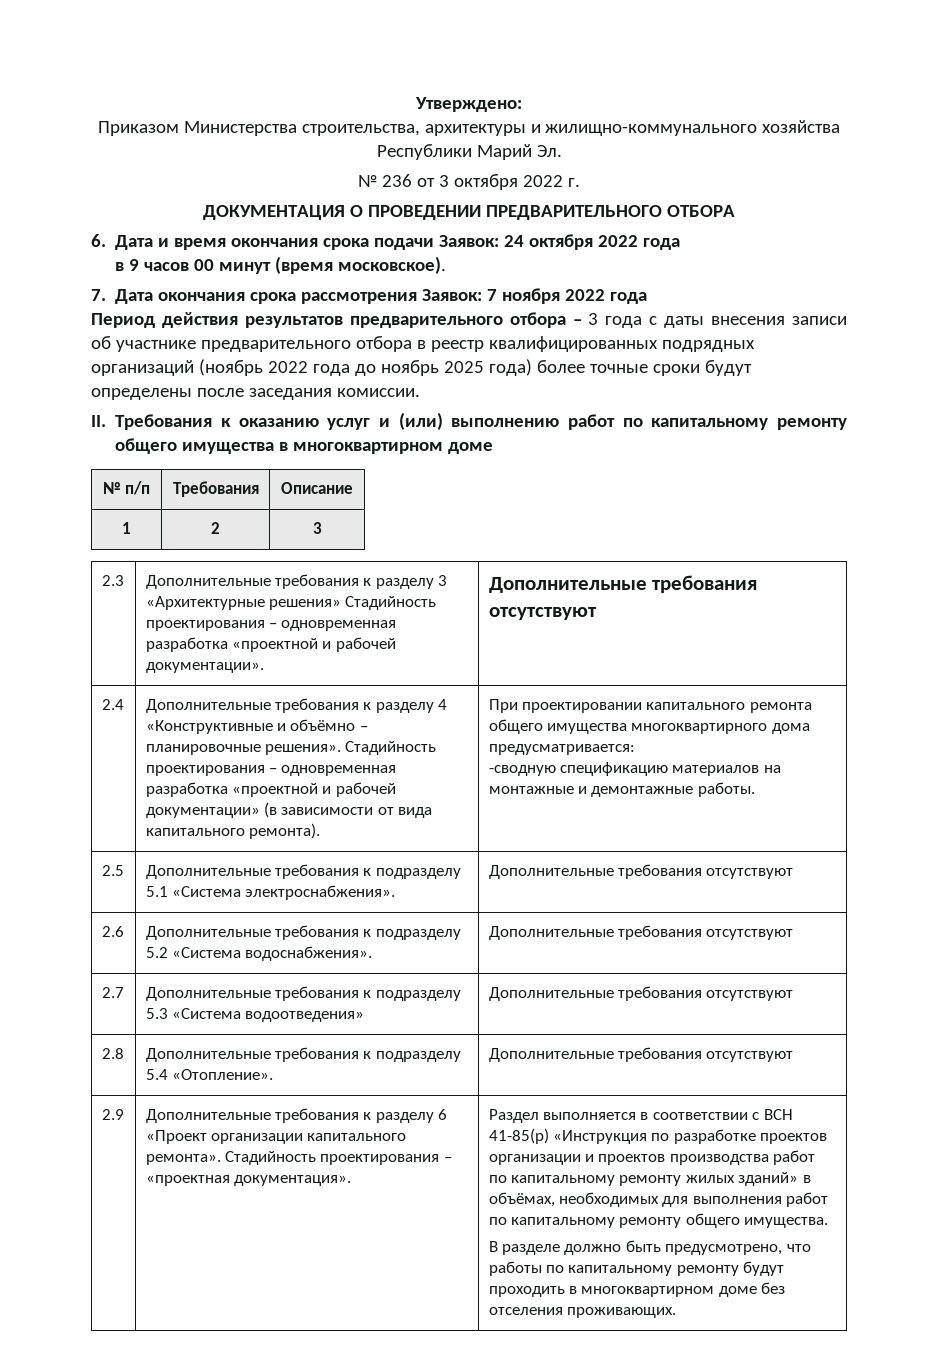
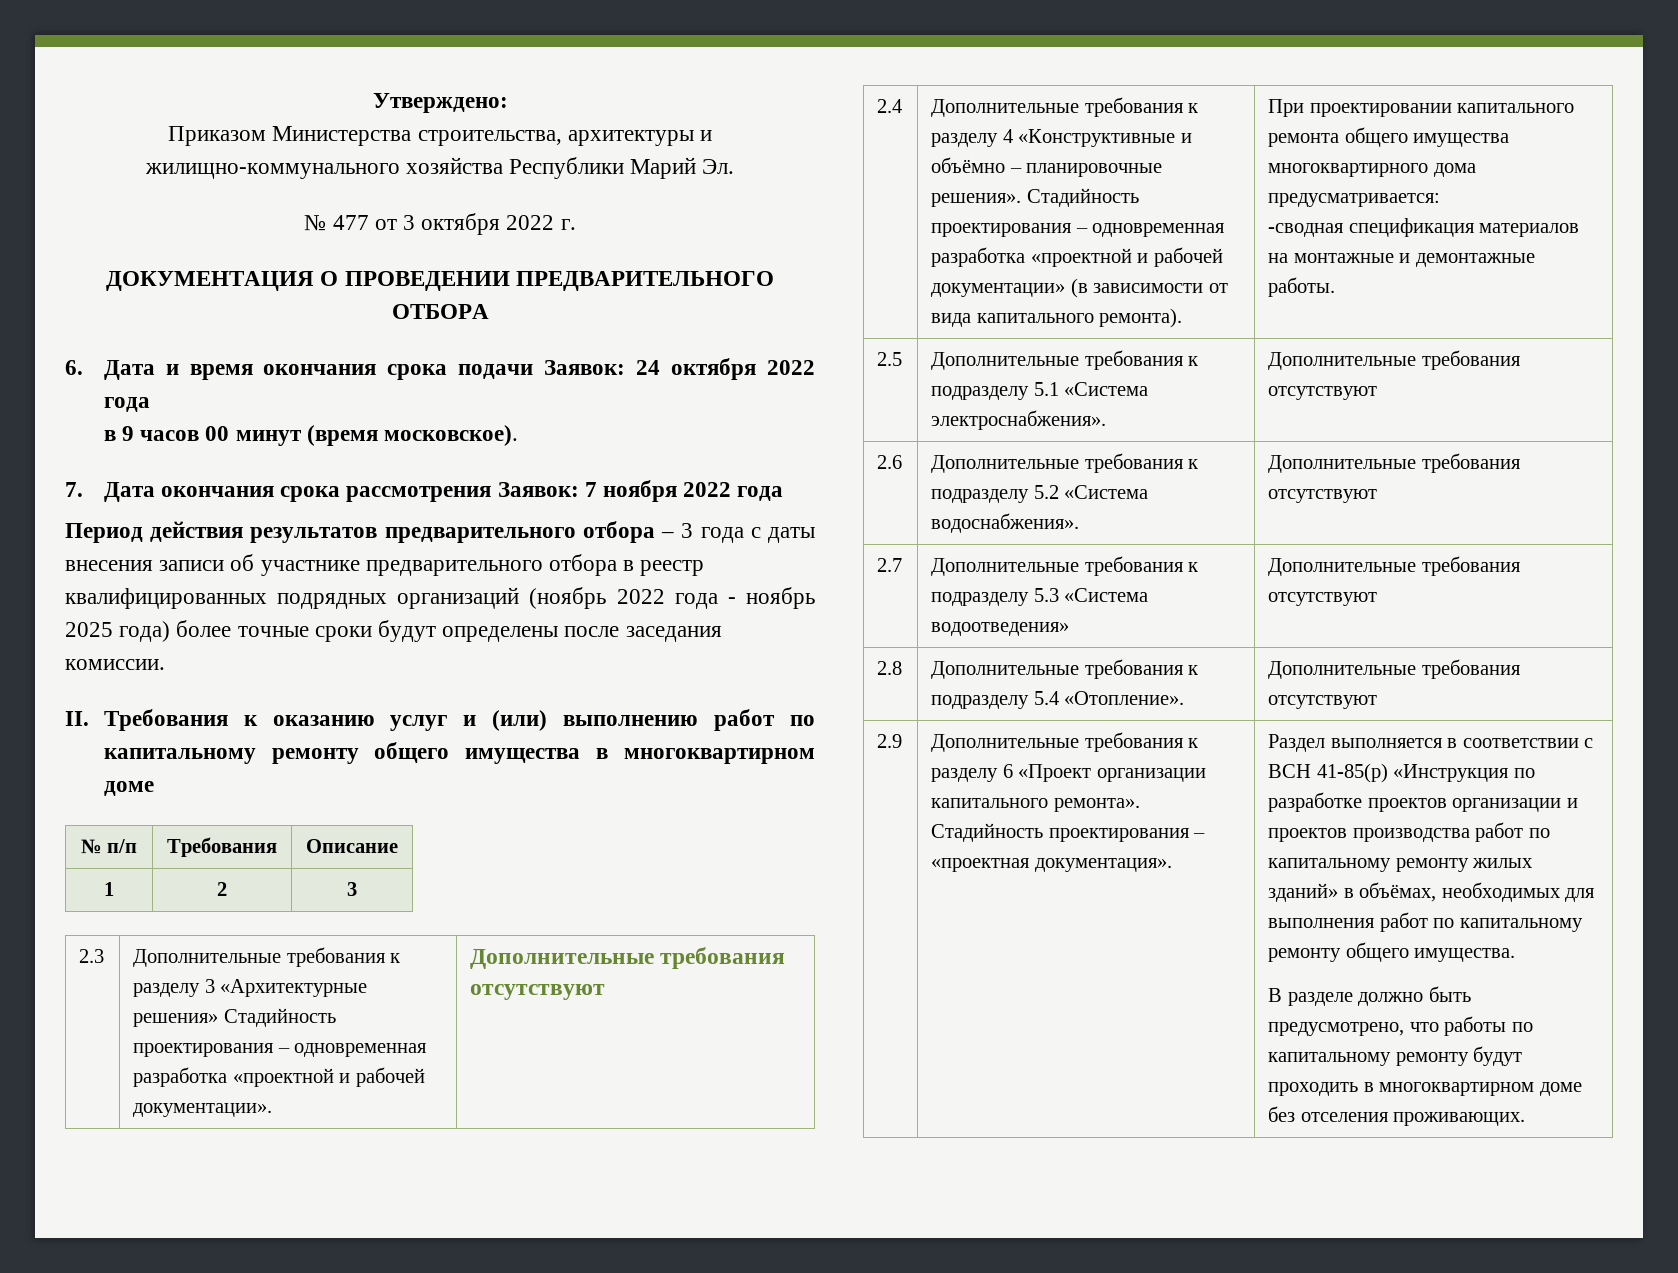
[382,174,413,187] 236 -> [332,215,369,230] 477
[354,364,376,376] до -> [727,597,736,604] -
[488,762,668,776] -сводную спецификацию -> [1268,218,1475,237] -сводная спецификация

